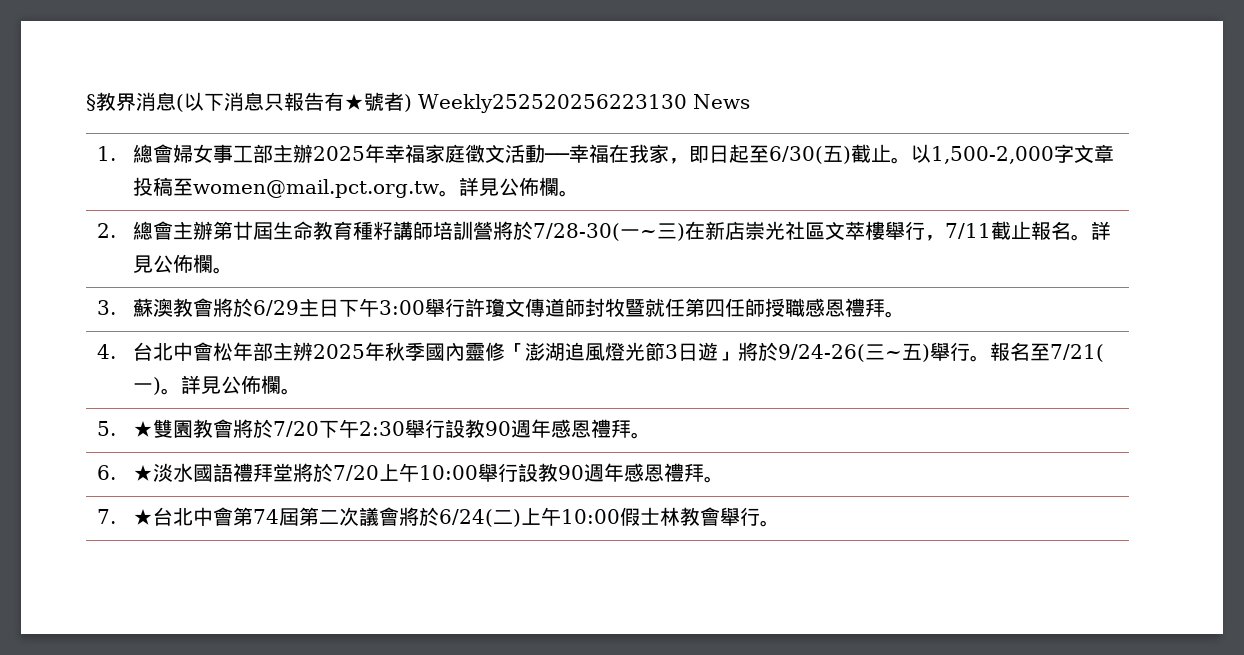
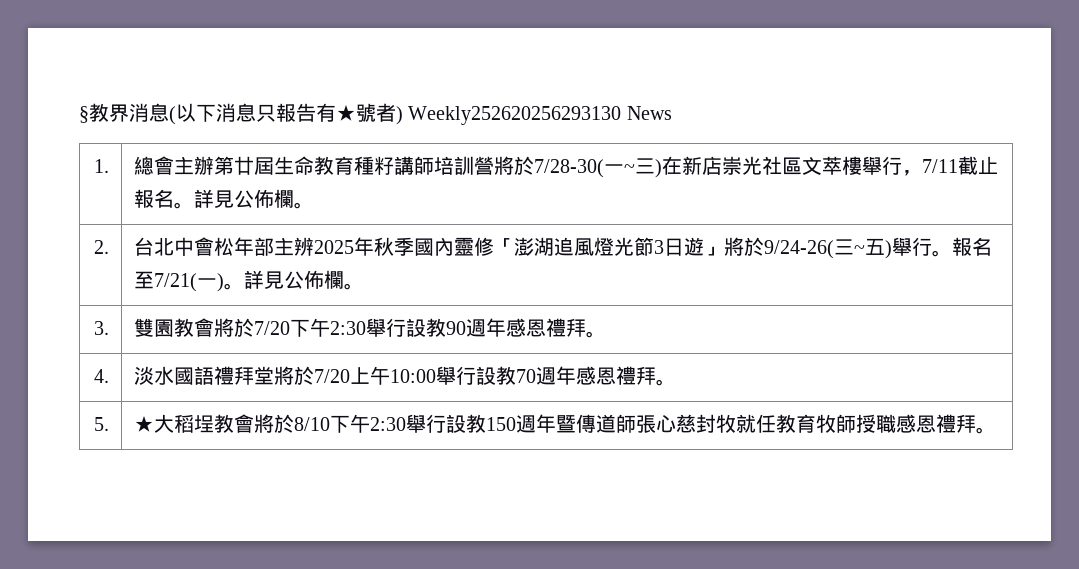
[418,94,687,113] Weekly252520256223130 -> [408,106,622,125] Weekly252620256293130
[133,144,1115,164] [133,177,580,198] [96,223,116,238] | 總會婦女事工部主辦2025年幸福家庭徵文活動──幸福在我家，即日起至6/30(五)截止。以1,500-2,000字文章投稿至women@mail.pct.org.tw。詳見公佈欄。 // 2. -> (109, 166) none
[96,300,116,315] [133,298,906,318] [96,344,116,359] 3. | 蘇澳教會將於6/29主日下午3:00舉行許瓊文傳道師封牧暨就任第四任師授職感恩禮拜。 // 4. -> [93,240,109,254] 2.
[96,421,116,436] [133,421,154,437] 5. | ★ -> [93,321,109,335] 3. |
[96,465,116,480] [133,465,154,481] 6. | ★ -> [93,369,109,383] 4. |
[558,463,725,483] [96,509,116,524] [133,507,761,527] 90週年感恩禮拜。 // 7. | ★台北中會第74屆第二次議會將於6/24(二)上午10:00假士林教會舉行 -> [516,366,677,386] [93,417,109,431] [134,414,977,433] 70週年感恩禮拜。 // 5. | ★大稻埕教會將於8/10下午2:30舉行設教150週年暨傳道師張心慈封牧就任教育牧師授職感恩禮拜

